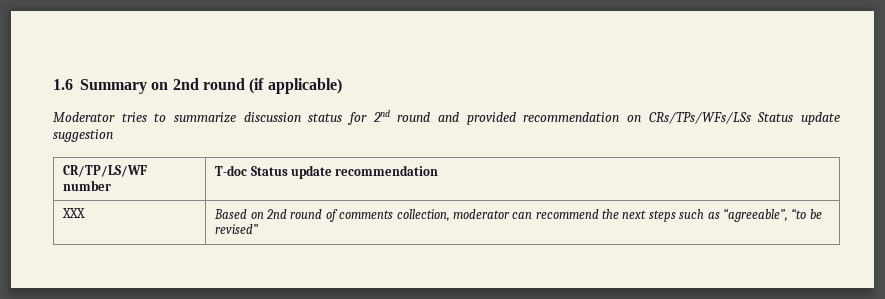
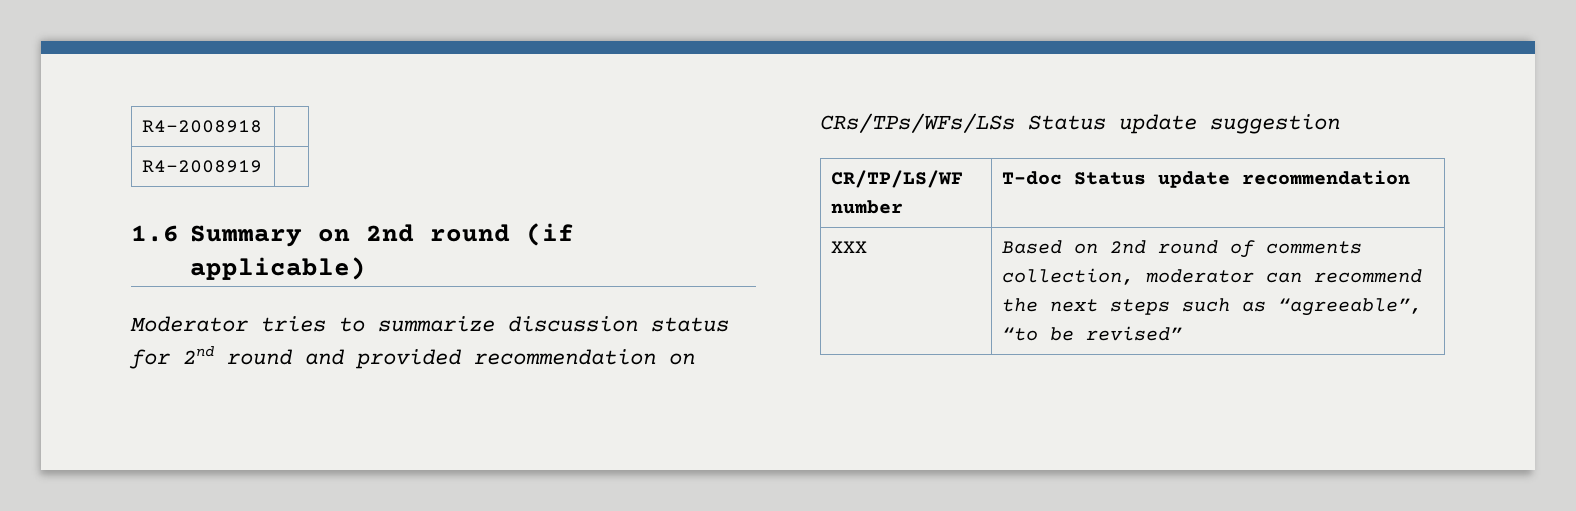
(53, 84) none -> [142,120,263,133] [142,160,263,173] R4-2008918 | // R4-2008919 | //

